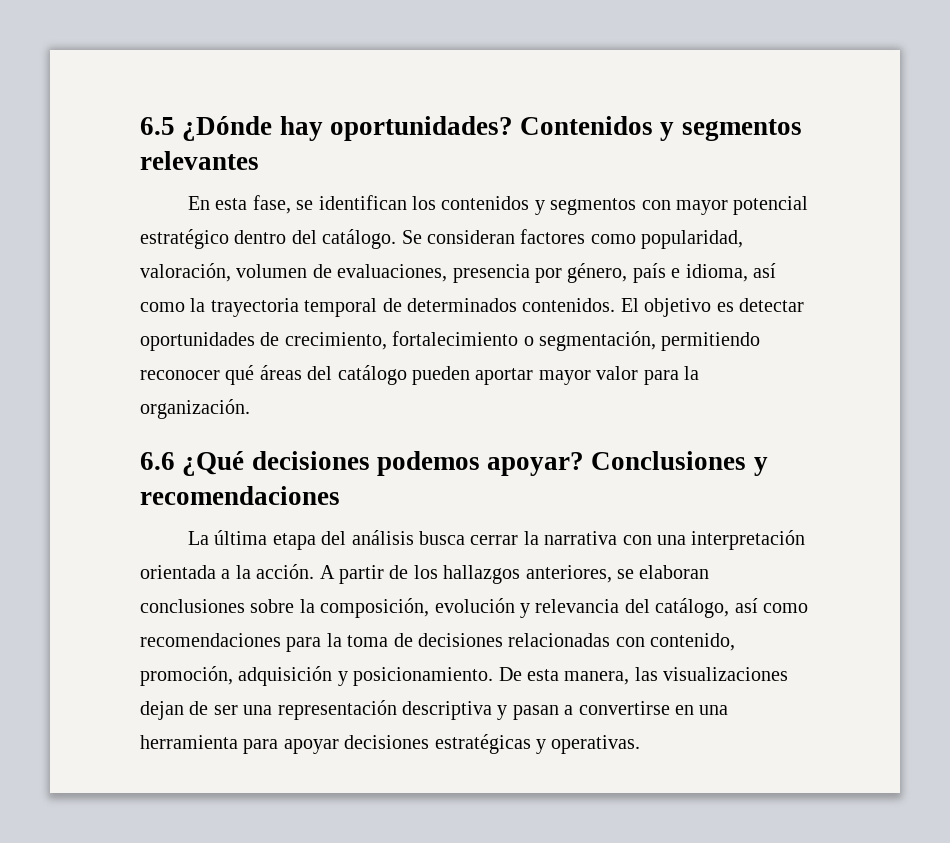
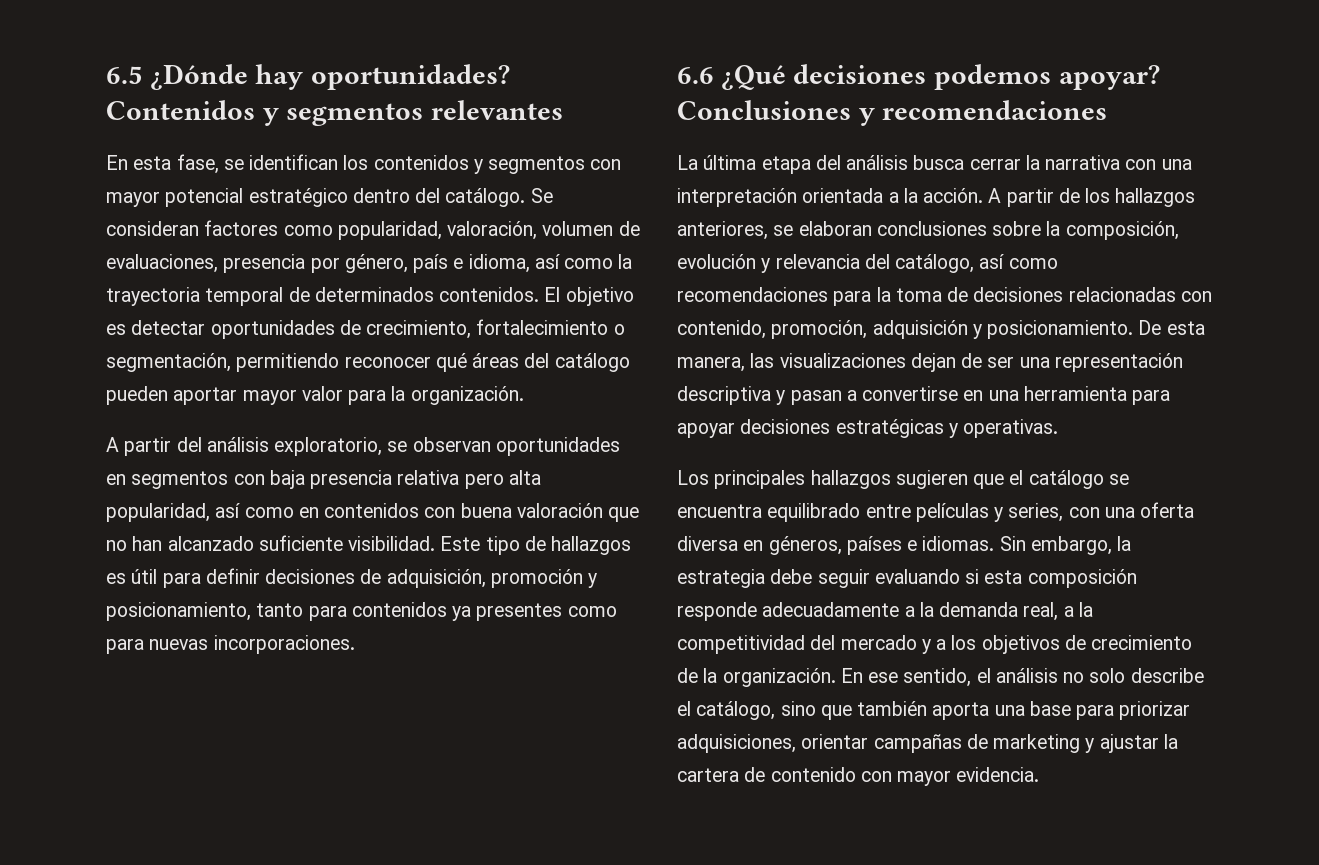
(250, 409) none -> [106,437,620,456] [106,470,541,489] [106,503,640,522] [106,535,632,555] [106,568,598,588] [106,602,617,621] [106,635,355,654] // A partir del análisis exploratorio, se observan oportunidades en segmentos con baja presencia relativa pero alta popularidad, así como en contenidos con buena valoración que no han alcanzado suficiente visibilidad. Este tipo de hallazgos es útil para definir decisiones de adquisición, promoción y posicionamiento, tanto para contenidos ya presentes como para nuevas incorporaciones.
(641, 744) none -> [677,470,1129,489] [677,502,1195,522] [677,536,1132,555] [677,569,1137,588] [677,602,1093,621] [677,635,1193,654] [677,668,1204,687] [677,701,1191,720] [677,734,1178,753] [677,767,1040,786] // Los principales hallazgos sugieren que el catálogo se encuentra equilibrado entre películas y series, con una oferta diversa en géneros, países e idiomas. Sin embargo, la estrategia debe seguir evaluando si esta composición responde adecuadamente a la demanda real, a la competitividad del mercado y a los objetivos de crecimiento de la organización. En ese sentido, el análisis no solo describe el catálogo, sino que también aporta una base para priorizar adquisiciones, orientar campañas de marketing y ajustar la cartera de contenido con mayor evidencia.

